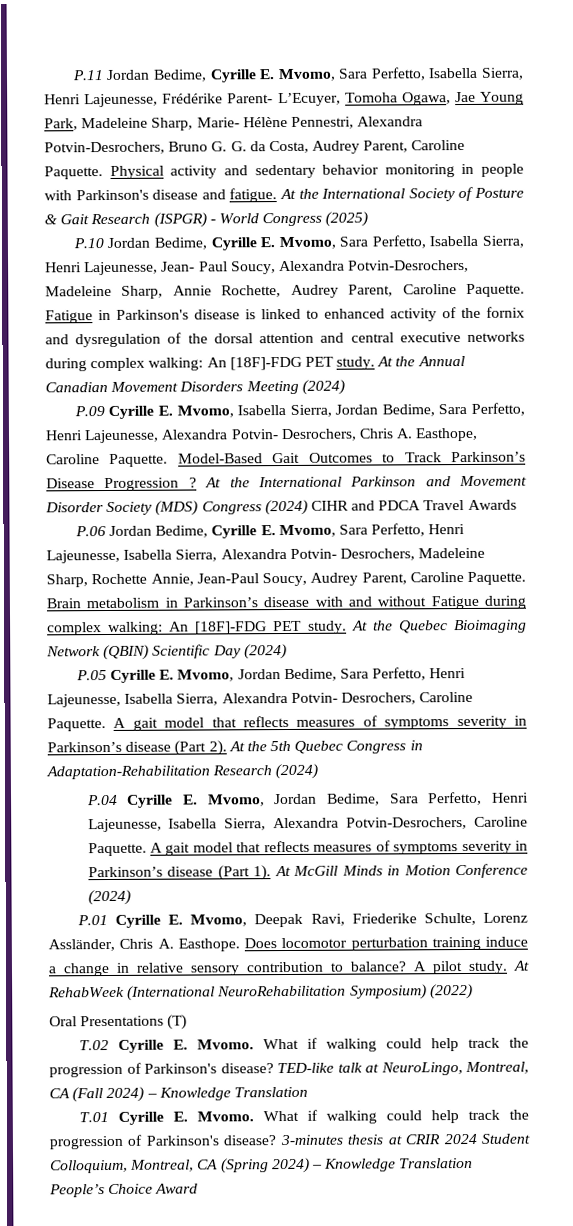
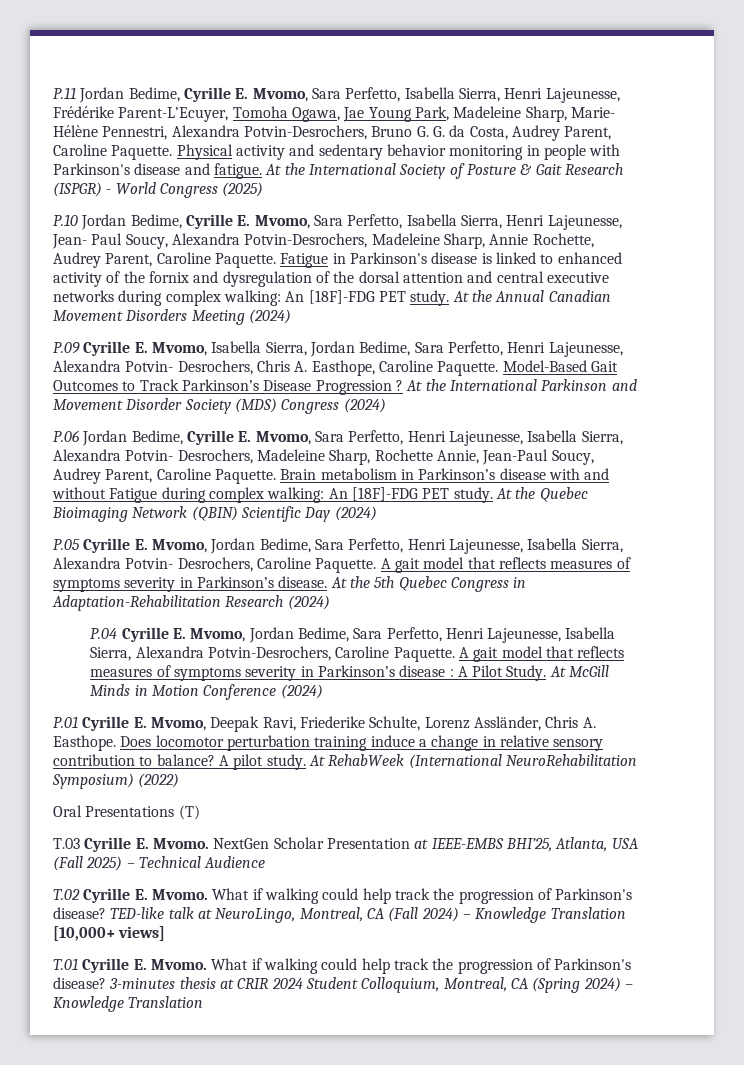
[227,92,341,107] Parent- L’Ecuyer, -> [118,107,229,122] Parent-L’Ecuyer,
[310,499,517,511] CIHR and PDCA Travel Awards -> (386, 405) none
[125,740,227,756] disease (Part 2). -> [278,576,328,588] disease.
[217,865,272,881] (Part 1). -> [449,665,547,681] : A Pilot Study.
(188, 1022) none -> [53,837,638,852] [53,856,266,871] // T.03 Cyrille E. Mvomo. NextGen Scholar Presentation at IEEE-EMBS BHI’25, Atlanta, USA (Fall 2025) – Technical Audience
(308, 1092) none -> [53,926,166,941] [10,000+ views]
[49,1183,199,1198] People’s Choice Award -> (204, 1002) none

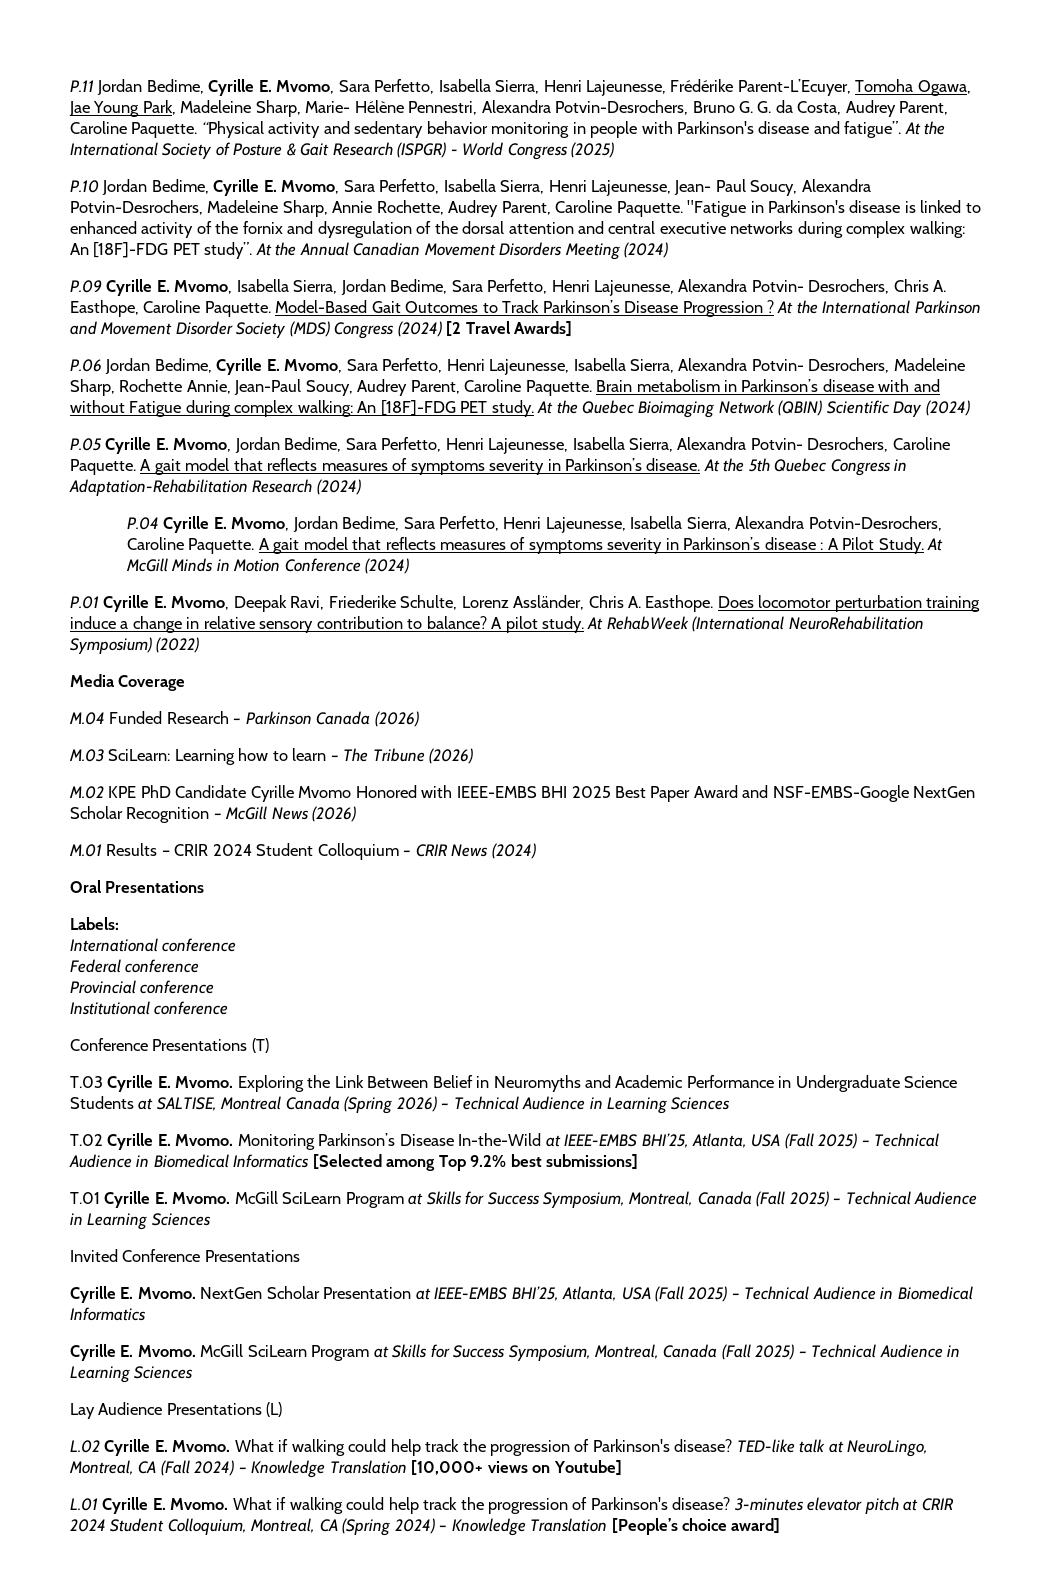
[176,144,233,160] Physical -> [201,121,264,138] “Physical
[213,163,262,179] fatigue. -> [844,121,902,138] fatigue”.
[280,253,329,268] Fatigue -> [687,200,747,217] "Fatigue
[410,290,450,306] study. -> [204,242,253,259] study”.
(386, 405) none -> [446,321,573,337] [2 Travel Awards]
[53,805,82,817] Oral -> [70,674,186,691] [69,711,419,727] [69,748,474,765] [69,785,976,802] [70,806,357,823] [69,843,536,860] [70,880,205,893] [70,917,119,930] [70,938,237,952] [70,959,200,973] [70,980,215,994] [70,1001,229,1015] [70,1038,148,1051] Media Coverage // M.04 Funded Research – Parkinson Canada (2026) // M.03 SciLearn: Learning how to learn – The Tribune (2026) // M.02 KPE PhD Candidate Cyrille Mvomo Honored with IEEE-EMBS BHI 2025 Best Paper Award and NSF-EMBS-Google NextGen Scholar Recognition – McGill News (2026) // M.01 Results – CRIR 2024 Student Colloquium – CRIR News (2024) // Oral Presentations // Labels: // International conference // Federal conference // Provincial conference // Institutional conference // Conference
(209, 843) none -> [237,1075,958,1092] [70,1096,731,1114] [70,1133,940,1150] [69,1154,639,1171] [70,1191,978,1208] [70,1213,211,1230] [70,1249,300,1262] [70,1286,196,1303] Exploring the Link Between Belief in Neuromyths and Academic Performance in Undergraduate Science Students at SALTISE, Montreal Canada (Spring 2026) – Technical Audience in Learning Sciences // T.02 Cyrille E. Mvomo. Monitoring Parkinson’s Disease In-the-Wild at IEEE-EMBS BHI’25, Atlanta, USA (Fall 2025) – Technical Audience in Biomedical Informatics [Selected among Top 9.2% best submissions] // T.01 Cyrille E. Mvomo. McGill SciLearn Program at Skills for Success Symposium, Montreal, Canada (Fall 2025) – Technical Audience in Learning Sciences // Invited Conference Presentations // Cyrille E. Mvomo.
[53,889,80,900] // T.02 -> [880,1286,973,1300] [70,1307,146,1321] [70,1344,961,1361] [70,1366,194,1383] [70,1402,283,1419] [70,1440,100,1453] in Biomedical Informatics // Cyrille E. Mvomo. McGill SciLearn Program at Skills for Success Symposium, Montreal, Canada (Fall 2025) – Technical Audience in Learning Sciences // Lay Audience Presentations (L) // L.02
[118,926,166,941] [53,958,78,970] views] // T.01 -> [487,1460,622,1476] [70,1498,98,1511] views on Youtube] // L.01
[179,977,216,989] thesis -> [807,1497,899,1514] elevator pitch
(204, 1002) none -> [611,1518,781,1535] [People’s choice award]

